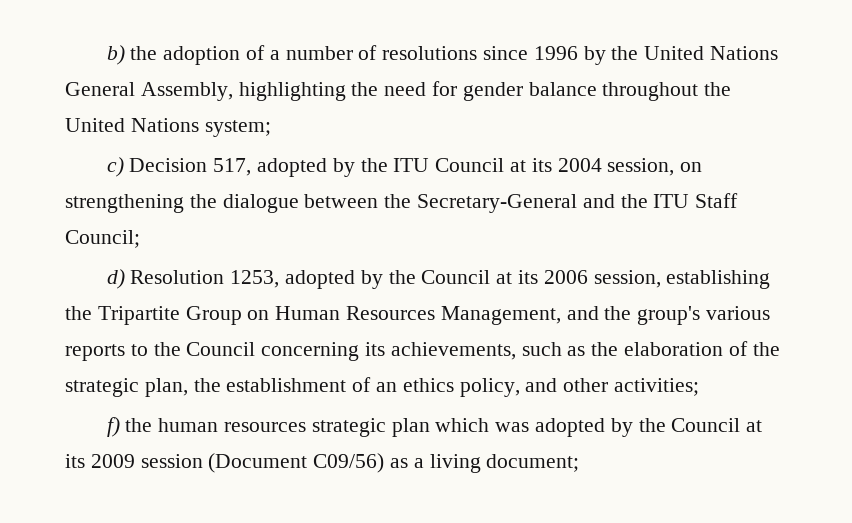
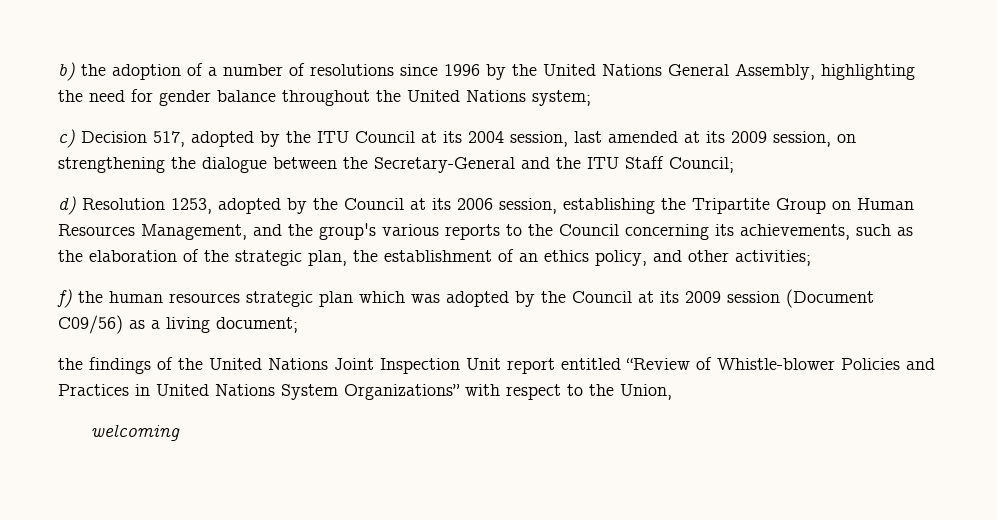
(675, 167) none -> [574,131,831,147] last amended at its 2009 session,
(580, 463) none -> [58,357,935,374] [58,384,672,400] [91,424,181,441] // the findings of the United Nations Joint Inspection Unit report entitled “Review of Whistle-blower Policies and Practices in United Nations System Organizations” with respect to the Union, // welcoming

